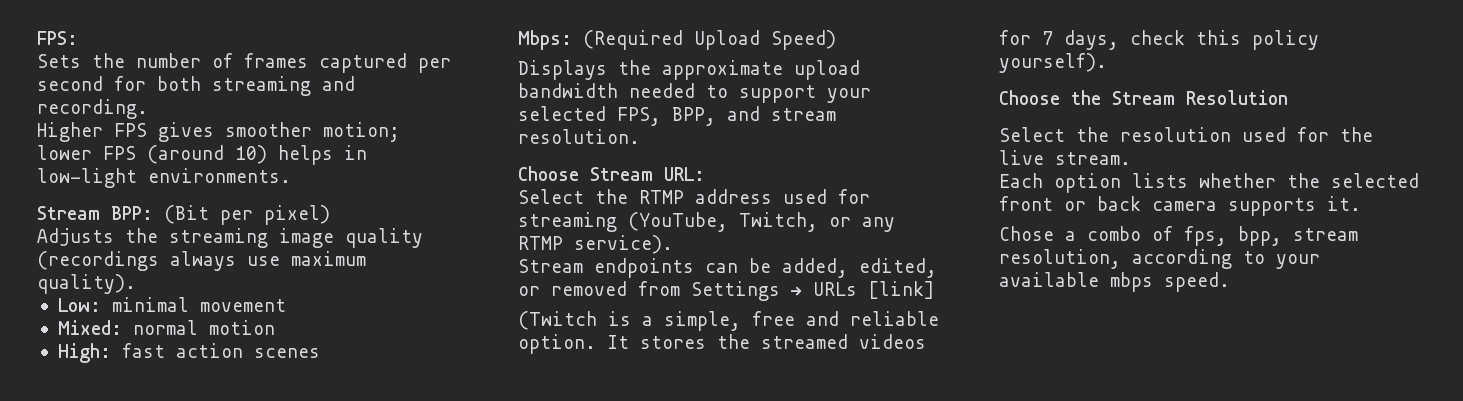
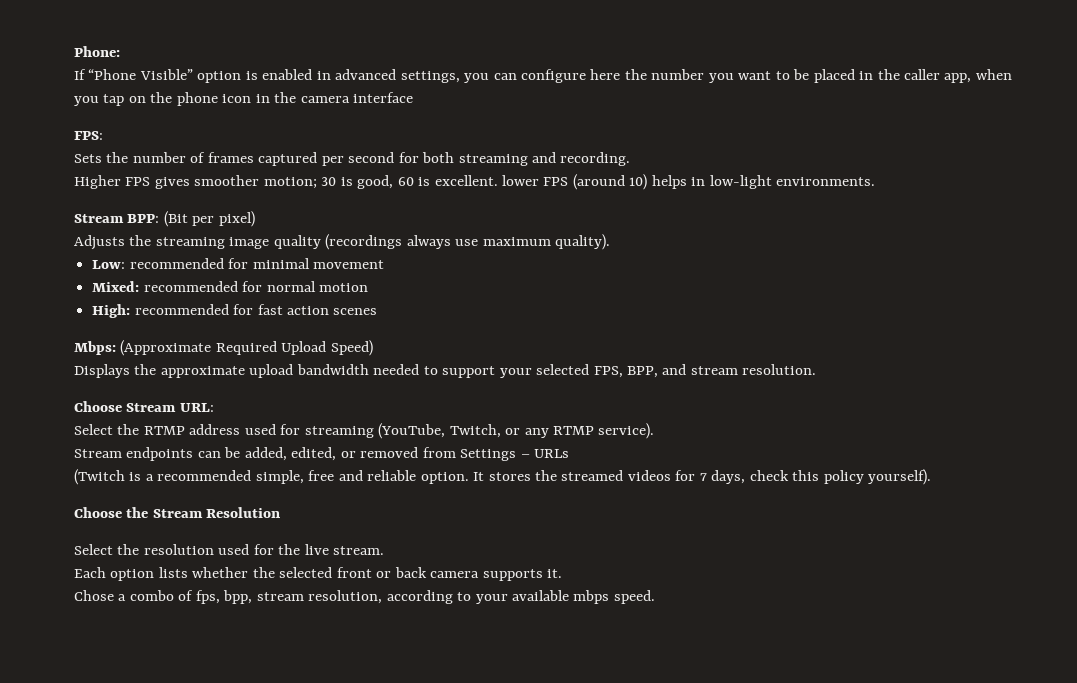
(37, 38) none -> [74,46,120,57] [74,69,1012,83] [74,92,414,106] Phone: // If “Phone Visible” option is enabled in advanced settings, you can configure here the number you want to be placed in the caller app, when you tap on the phone icon in the camera interface //
(400, 132) none -> [321,175,498,189] 30 is good, 60 is excellent.
(101, 305) none -> [129,258,249,269] recommended for
(122, 327) none -> [143,281,263,292] recommended for
(111, 353) none -> [134,304,254,315] recommended for
[583,30,683,50] (Required -> [120,340,277,356] (Approximate Required
[791,286,802,296] → -> [520,454,530,458] –
[868,281,934,299] [link] -> (570, 453) none
(653, 321) none -> [157,470,252,481] recommended

